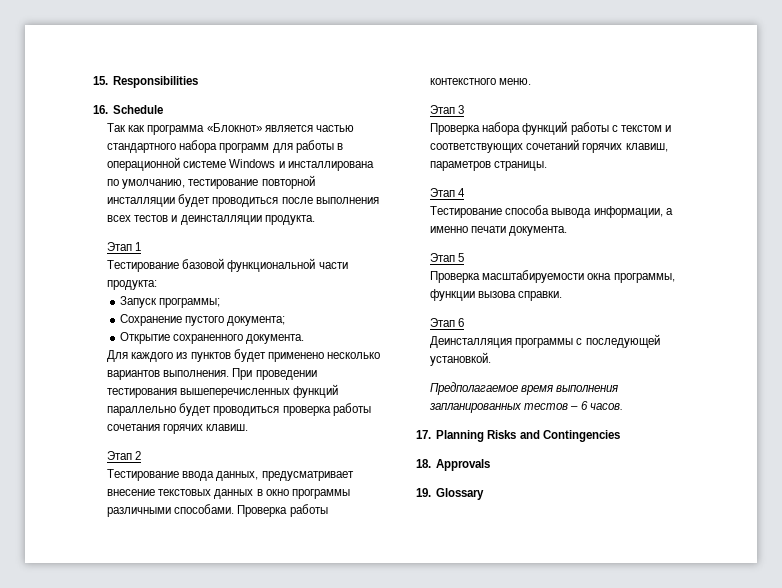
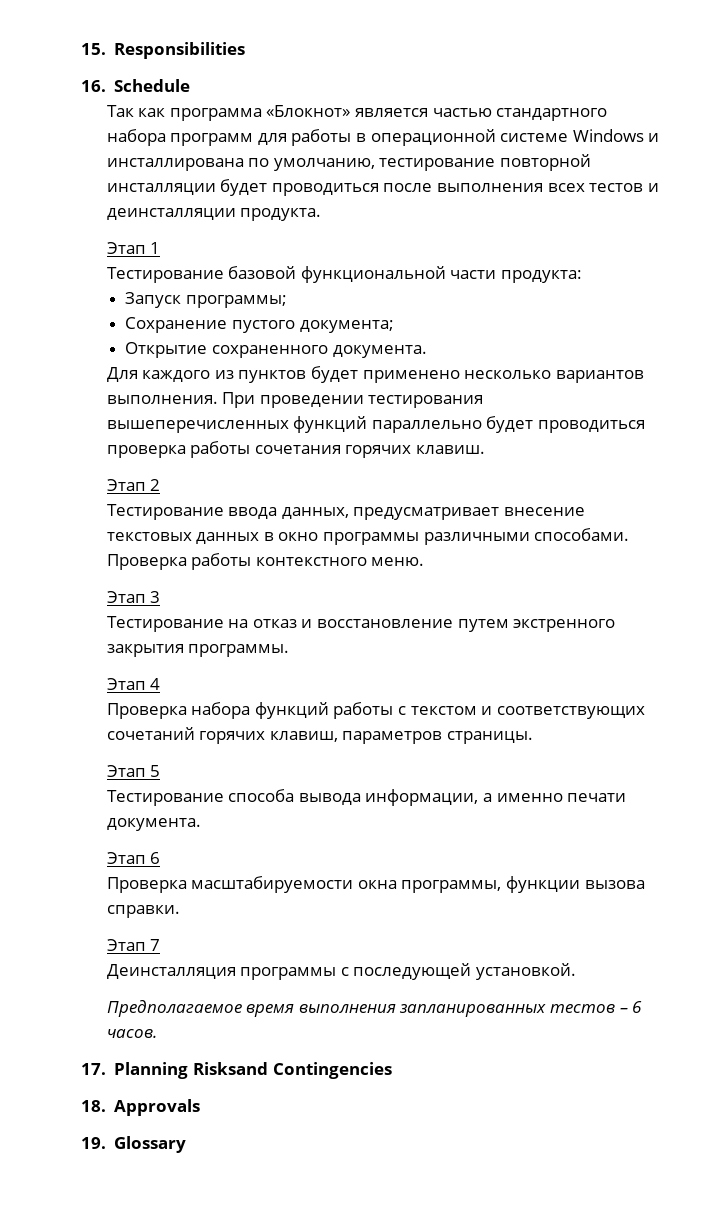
(465, 109) none -> [106,616,616,632] [106,644,290,657] [106,678,161,690] // Тестирование на отказ и восстановление путем экстренного закрытия программы. // Этап 4
[458,188,466,197] 4 -> [150,765,161,777] 5
[458,253,465,262] 5 -> [150,852,161,864] 6
[458,318,465,327] 6 -> [150,939,161,951] 7
[487,430,540,439] Risks and -> [192,1062,268,1075] Risksand

